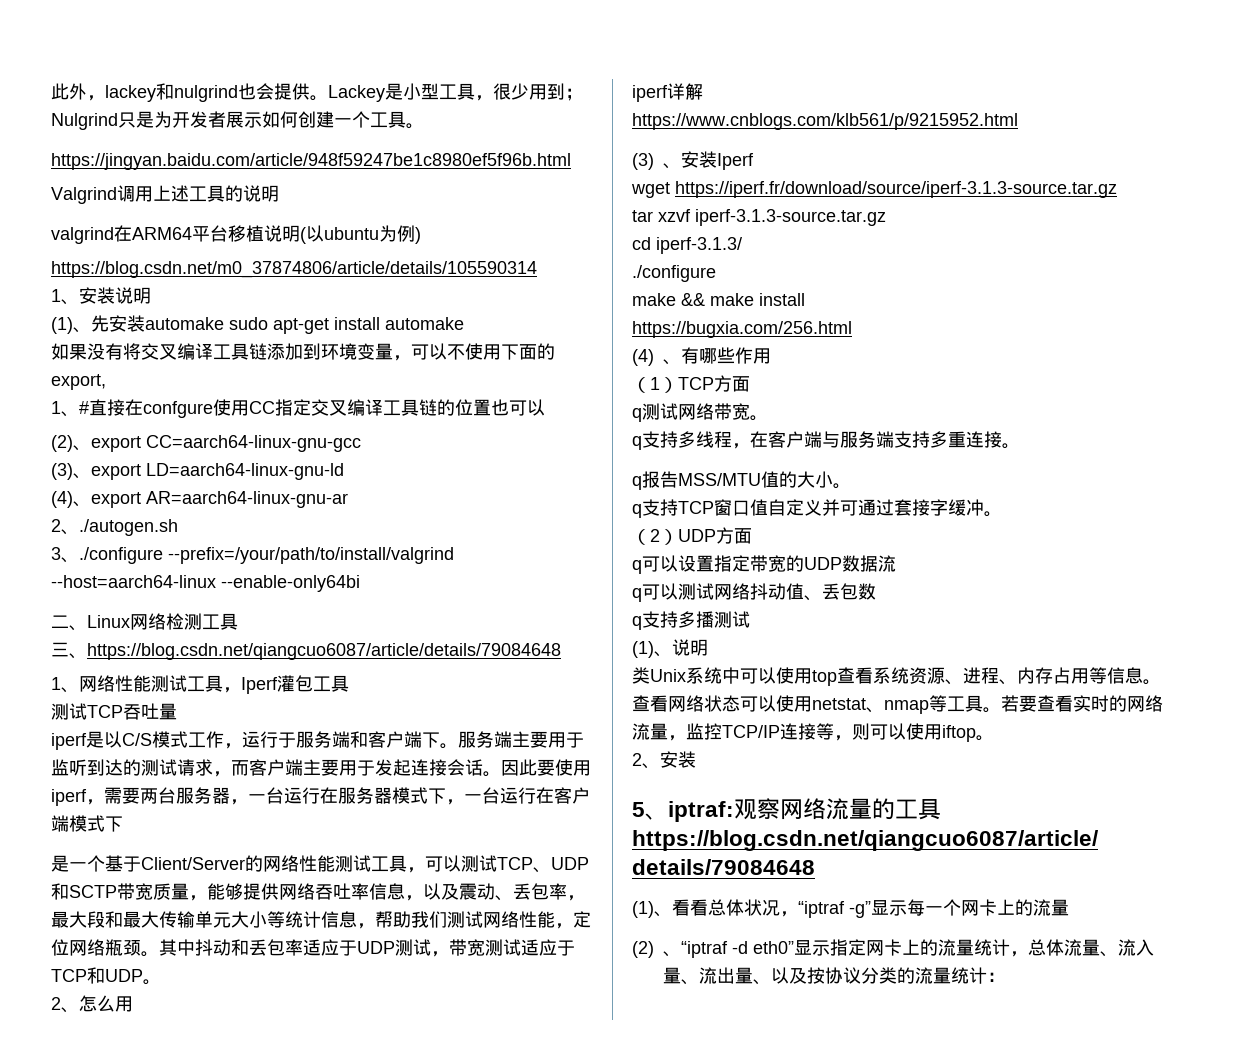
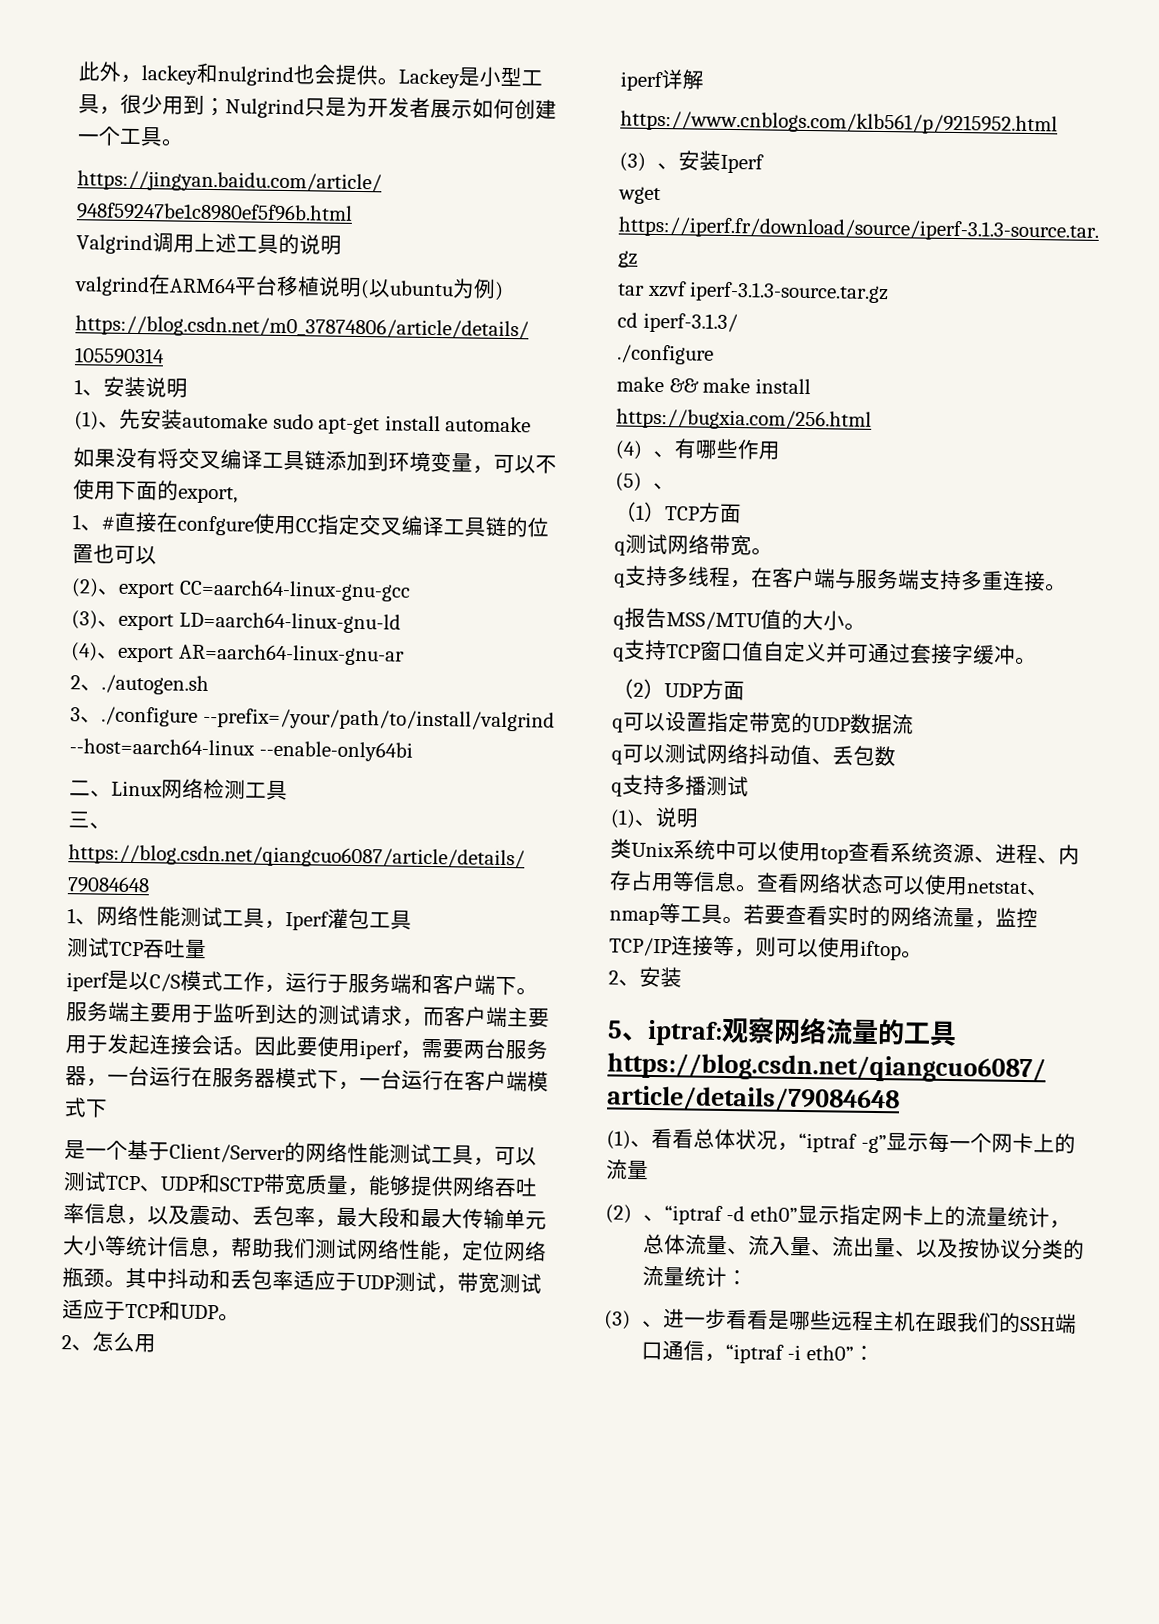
(771, 356) none -> [615,472,675,492] // (5)、
(1005, 977) none -> [604,1308,1077,1334] [640,1340,875,1364] // (3)、进一步看看是哪些远程主机在跟我们的SSH端口通信，“iptraf -i eth0”：

